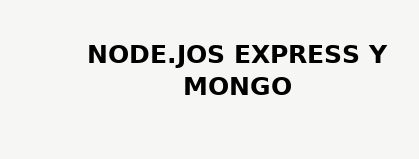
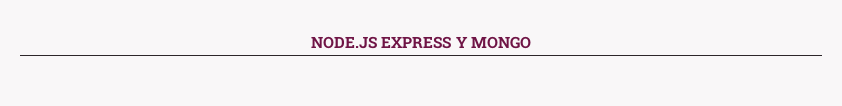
[87,45,226,68] NODE.JOS -> [311,36,378,49] NODE.JS

